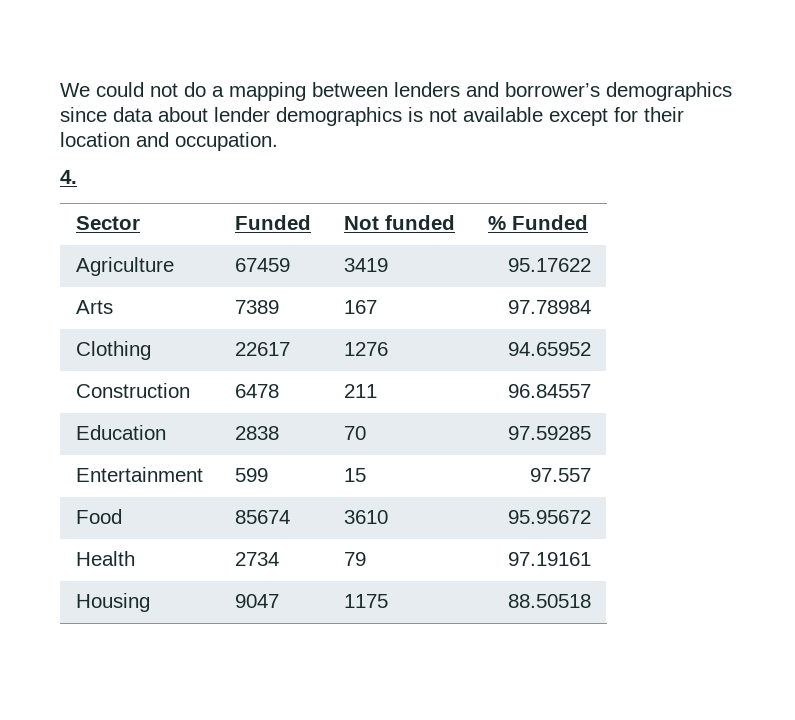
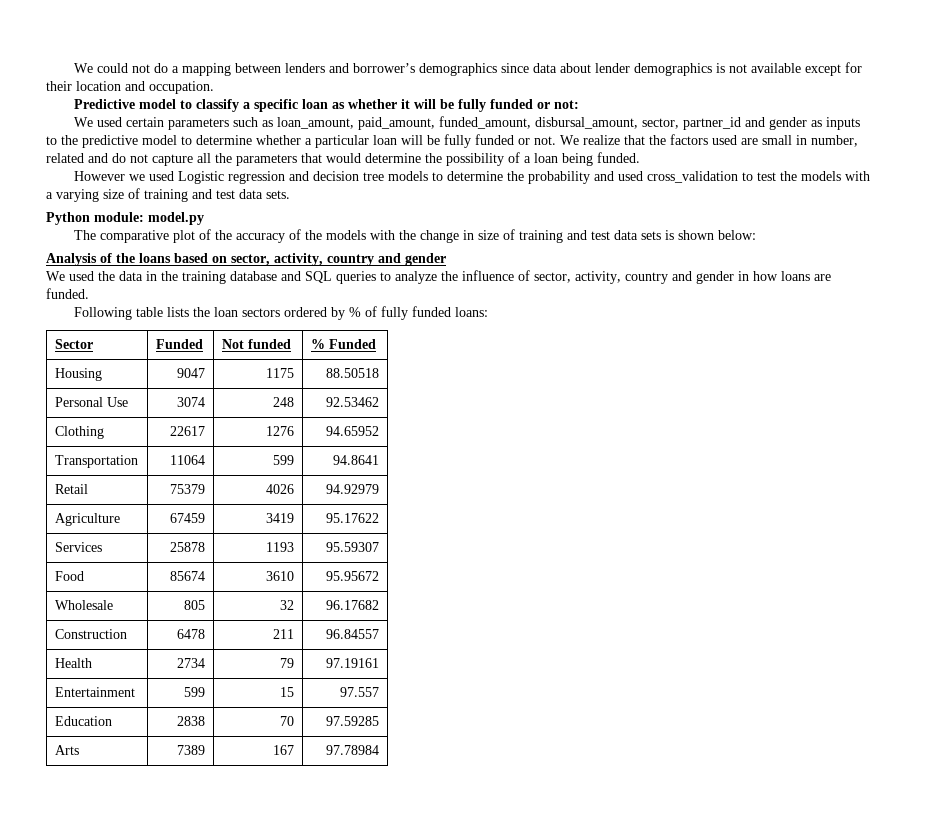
[60,170,77,184] 4. -> [74,99,580,112] [74,116,861,130] [46,134,858,148] [46,152,640,166] [74,171,871,184] [46,188,290,202] [46,212,204,225] [74,229,757,243] [46,253,446,266] [46,270,831,284] [46,288,89,299] [74,306,489,320] Predictive model to classify a specific loan as whether it will be fully funded or not: // We used certain parameters such as loan_amount, paid_amount, funded_amount, disbursal_amount, sector, partner_id and gender as inputs to the predictive model to determine whether a particular loan will be fully funded or not. We realize that the factors used are small in number, related and do not capture all the parameters that would determine the possibility of a loan being funded. // However we used Logistic regression and decision tree models to determine the probability and used cross_validation to test the models with a varying size of training and test data sets. // Python module: model.py // The comparative plot of the accuracy of the models with the change in size of training and test data sets is shown below: // Analysis of the loans based on sector, activity, country and gender // We used the data in the training database and SQL queries to analyze the influence of sector, activity, country and gender in how loans are funded. // Following table lists the loan sectors ordered by % of fully funded loans:
[75,257,174,276] [234,258,290,272] [343,258,388,272] [508,258,592,272] [75,300,113,314] [234,300,279,314] [343,300,377,314] [508,300,592,314] [75,341,151,360] [234,342,290,356] [343,342,388,356] [508,342,592,356] [75,383,190,398] [234,384,279,398] [343,384,377,398] [508,384,592,398] [75,425,166,440] [234,426,279,440] [343,426,366,440] [508,426,592,440] [75,467,203,482] [234,468,268,482] [343,468,366,482] [530,468,592,482] [75,509,122,524] [234,510,290,524] [343,510,388,524] [508,510,592,524] [75,551,135,566] [234,552,279,566] [343,552,366,566] [508,552,592,566] [75,593,150,612] [234,594,279,608] [343,594,388,608] [508,594,592,608] Agriculture | 67459 | 3419 | 95.17622 // Arts | 7389 | 167 | 97.78984 // Clothing | 22617 | 1276 | 94.65952 // Construction | 6478 | 211 | 96.84557 // Education | 2838 | 70 | 97.59285 // Entertainment | 599 | 15 | 97.557 // Food | 85674 | 3610 | 95.95672 // Health | 2734 | 79 | 97.19161 // Housing | 9047 | 1175 | 88.50518 -> [54,368,102,381] [177,368,206,378] [266,368,295,378] [326,368,380,378] [54,397,128,407] [177,397,206,407] [273,397,295,407] [326,397,380,407] [54,426,104,439] [170,426,206,436] [266,426,295,436] [326,426,380,436] [54,455,138,468] [170,455,206,465] [273,455,295,465] [333,455,380,465] [54,484,88,494] [170,484,206,494] [266,484,295,494] [326,484,380,494] [54,513,120,526] [170,513,206,523] [266,513,295,523] [326,513,380,523] [54,542,102,552] [170,542,206,552] [266,542,295,552] [326,542,380,552] [54,571,84,581] [170,571,206,581] [266,571,295,581] [326,571,380,581] [54,600,113,610] [184,600,206,610] [280,600,295,610] [326,600,380,610] [54,629,127,639] [177,629,206,639] [273,629,295,639] [326,629,380,639] [54,658,92,668] [177,658,206,668] [280,658,295,668] [326,658,380,668] [54,687,135,697] [184,687,206,697] [280,687,295,697] [340,687,380,697] [54,716,112,726] [177,716,206,726] [280,716,295,726] [326,716,380,726] [54,745,79,755] [177,745,206,755] [273,745,295,755] [326,745,380,755] Housing | 9047 | 1175 | 88.50518 // Personal Use | 3074 | 248 | 92.53462 // Clothing | 22617 | 1276 | 94.65952 // Transportation | 11064 | 599 | 94.8641 // Retail | 75379 | 4026 | 94.92979 // Agriculture | 67459 | 3419 | 95.17622 // Services | 25878 | 1193 | 95.59307 // Food | 85674 | 3610 | 95.95672 // Wholesale | 805 | 32 | 96.17682 // Construction | 6478 | 211 | 96.84557 // Health | 2734 | 79 | 97.19161 // Entertainment | 599 | 15 | 97.557 // Education | 2838 | 70 | 97.59285 // Arts | 7389 | 167 | 97.78984

